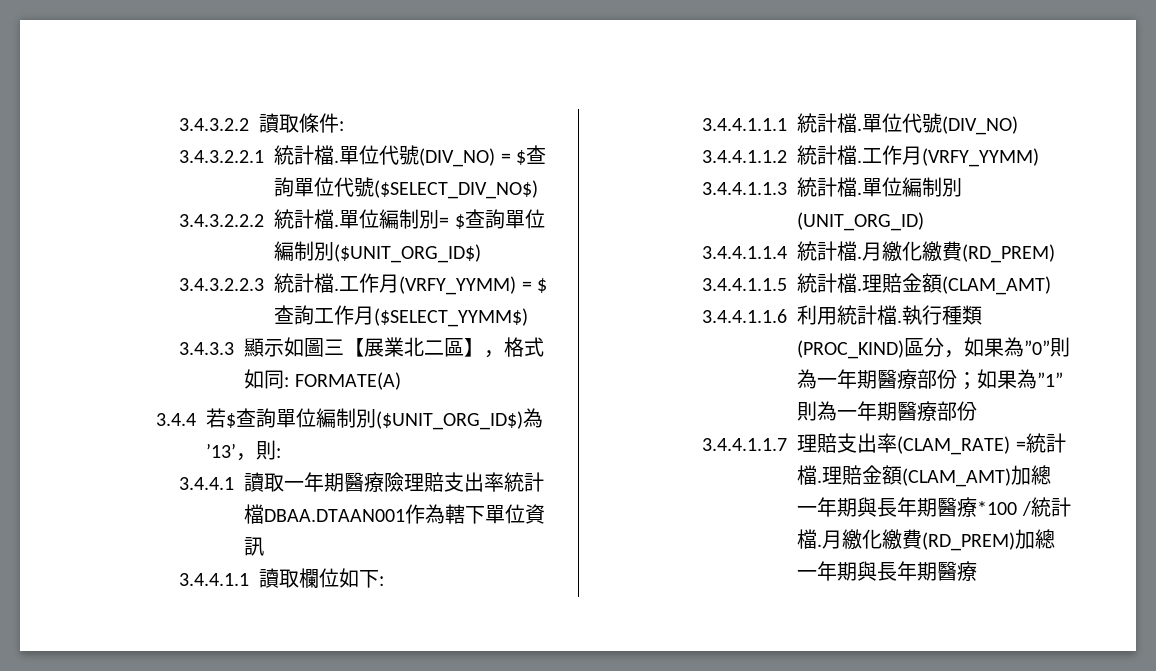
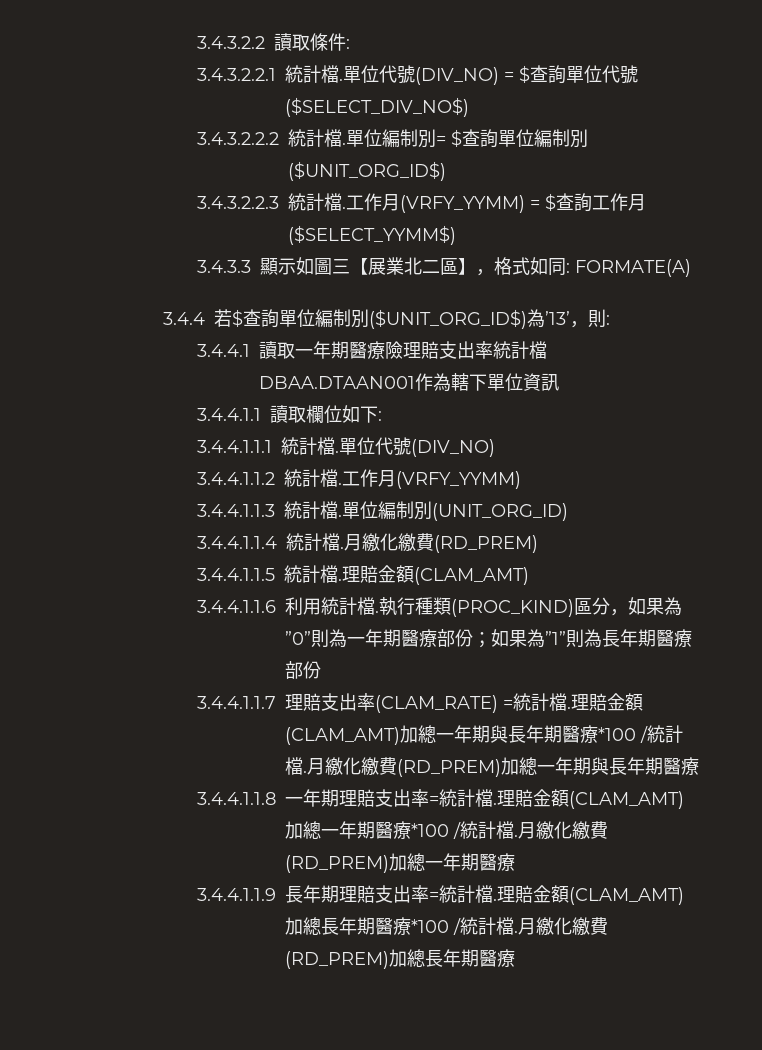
[837,410,858,419] 一 -> [601,630,620,647] 長
(978, 571) none -> [196,789,684,809] [284,821,608,840] [284,853,515,873] [196,885,684,905] [284,917,608,936] [284,949,515,969] // 3.4.4.1.1.8一年期理賠支出率=統計檔.理賠金額(CLAM_AMT)加總一年期醫療*100 /統計檔.月繳化繳費(RD_PREM)加總一年期醫療 // 3.4.4.1.1.9長年期理賠支出率=統計檔.理賠金額(CLAM_AMT)加總長年期醫療*100 /統計檔.月繳化繳費(RD_PREM)加總長年期醫療

